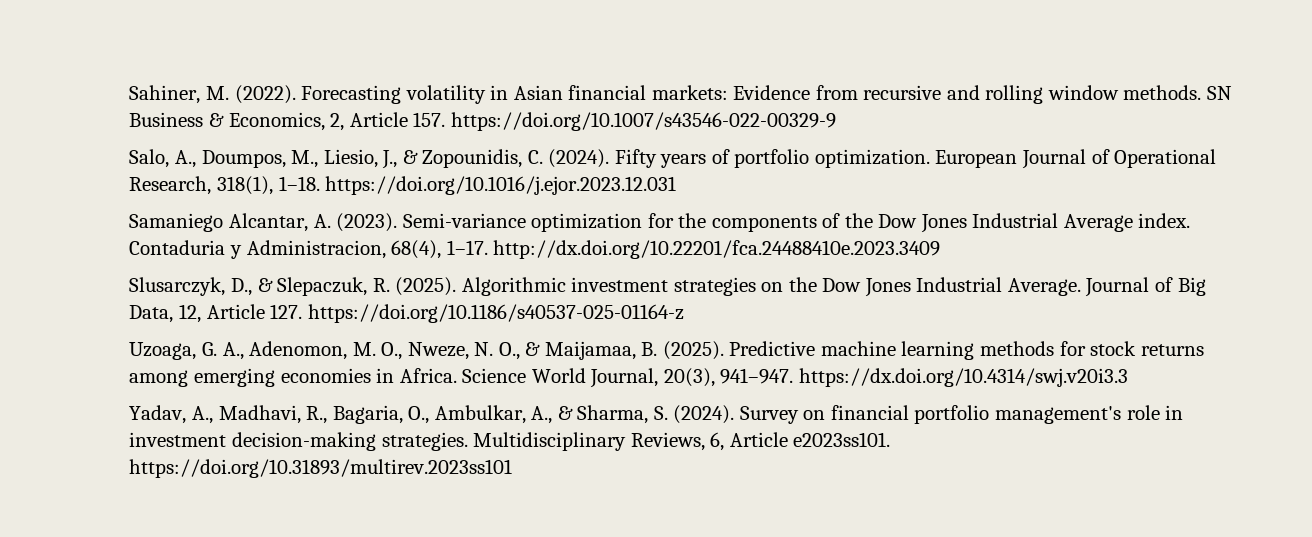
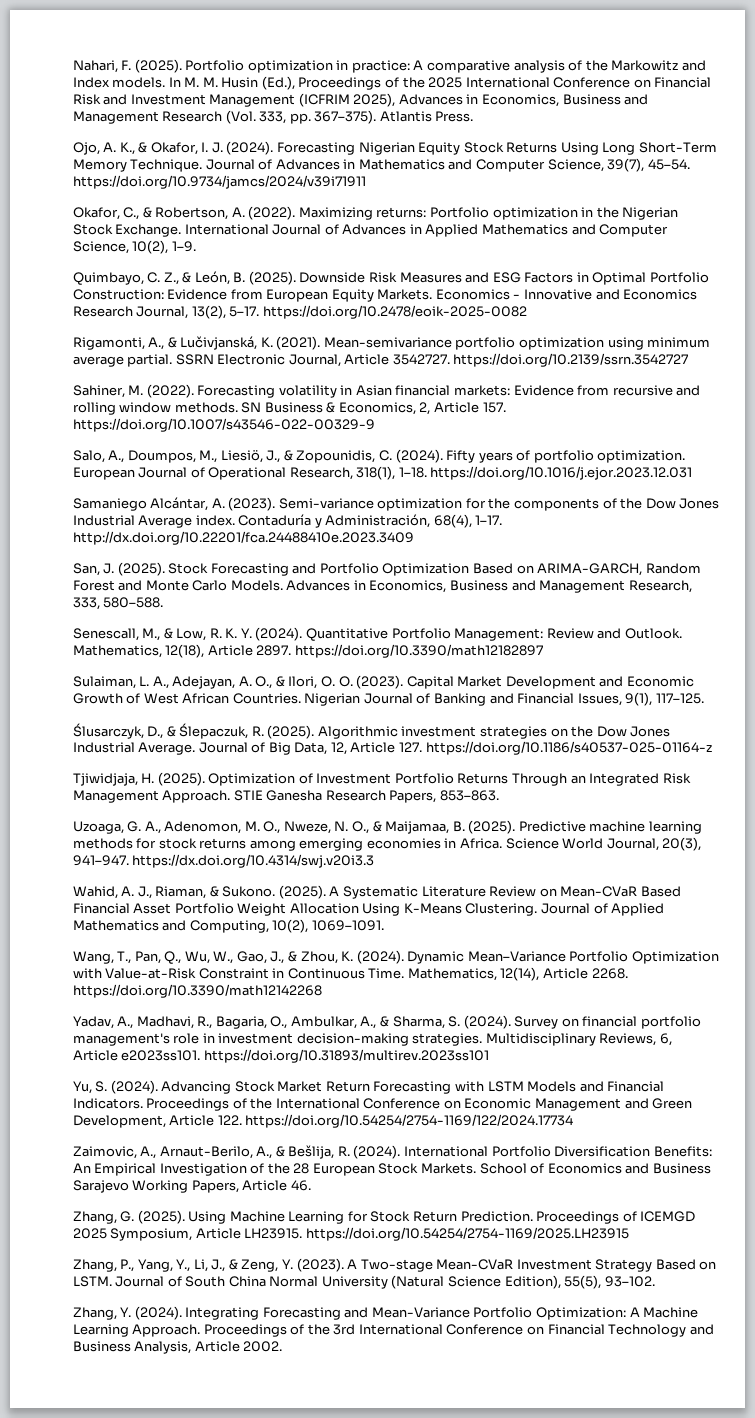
(129, 94) none -> [72,59,706,73] [72,76,712,90] [72,93,649,107] [72,110,474,124] [72,141,717,155] [72,158,690,172] [72,175,366,189] [72,206,679,220] [72,224,669,237] [72,240,196,254] [72,271,709,285] [72,289,698,302] [72,305,527,319] [72,336,711,350] [72,353,689,367] Nahari, F. (2025). Portfolio optimization in practice: A comparative analysis of the Markowitz and Index models. In M. M. Husin (Ed.), Proceedings of the 2025 International Conference on Financial Risk and Investment Management (ICFRIM 2025), Advances in Economics, Business and Management Research (Vol. 333, pp. 367–375). Atlantis Press. // Ojo, A. K., & Okafor, I. J. (2024). Forecasting Nigerian Equity Stock Returns Using Long Short-Term Memory Technique. Journal of Advances in Mathematics and Computer Science, 39(7), 45–54. https://doi.org/10.9734/jamcs/2024/v39i71911 // Okafor, C., & Robertson, A. (2022). Maximizing returns: Portfolio optimization in the Nigerian Stock Exchange. International Journal of Advances in Applied Mathematics and Computer Science, 10(2), 1–9. // Quimbayo, C. Z., & León, B. (2025). Downside Risk Measures and ESG Factors in Optimal Portfolio Construction: Evidence from European Equity Markets. Economics - Innovative and Economics Research Journal, 13(2), 5–17. https://doi.org/10.2478/eoik-2025-0082 // Rigamonti, A., & Lučivjanská, K. (2021). Mean-semivariance portfolio optimization using minimum average partial. SSRN Electronic Journal, Article 3542727. https://doi.org/10.2139/ssrn.3542727 //
[323,149,378,168] Liesio, -> [220,450,263,463] Liesiö,
[228,213,308,232] Alcantar, -> [150,497,209,511] Alcántar,
[129,240,386,259] Contaduria y Administracion, -> [238,514,431,528] Contaduría y Administración,
[129,277,226,296] Slusarczyk, -> [72,562,701,576] [72,580,692,593] [72,597,164,610] [72,627,682,641] [72,644,543,658] [72,675,694,689] [72,692,704,706] [72,723,144,739] San, J. (2025). Stock Forecasting and Portfolio Optimization Based on ARIMA-GARCH, Random Forest and Monte Carlo Models. Advances in Economics, Business and Management Research, 333, 580–588. // Senescall, M., & Low, R. K. Y. (2024). Quantitative Portfolio Management: Review and Outlook. Mathematics, 12(18), Article 2897. https://doi.org/10.3390/math12182897 // Sulaiman, L. A., Adejayan, A. O., & Ilori, O. O. (2023). Capital Market Development and Economic Growth of West African Countries. Nigerian Journal of Banking and Financial Issues, 9(1), 117–125. // Ślusarczyk,
[277,277,368,296] Slepaczuk, -> [179,723,249,739] Ślepaczuk,
(684, 313) none -> [72,772,691,786] [72,790,499,803] // Tjiwidjaja, H. (2025). Optimization of Investment Portfolio Returns Through an Integrated Risk Management Approach. STIE Ganesha Research Papers, 853–863.
(1128, 377) none -> [72,885,681,899] [72,903,665,916] [72,919,384,933] [72,950,719,964] [72,967,628,981] [72,984,322,998] // Wahid, A. J., Riaman, & Sukono. (2025). A Systematic Literature Review on Mean-CVaR Based Financial Asset Portfolio Weight Allocation Using K-Means Clustering. Journal of Applied Mathematics and Computing, 10(2), 1069–1091. // Wang, T., Pan, Q., Wu, W., Gao, J., & Zhou, K. (2024). Dynamic Mean–Variance Portfolio Optimization with Value-at-Risk Constraint in Continuous Time. Mathematics, 12(14), Article 2268. https://doi.org/10.3390/math12142268
(513, 468) none -> [72,1080,665,1094] [72,1098,693,1111] [72,1114,574,1128] [72,1145,712,1159] [72,1163,711,1176] [72,1180,311,1193] [72,1210,696,1224] [72,1227,629,1241] [72,1258,717,1272] [72,1275,655,1289] [72,1306,699,1320] [72,1324,714,1337] [72,1341,283,1354] // Yu, S. (2024). Advancing Stock Market Return Forecasting with LSTM Models and Financial Indicators. Proceedings of the International Conference on Economic Management and Green Development, Article 122. https://doi.org/10.54254/2754-1169/122/2024.17734 // Zaimovic, A., Arnaut-Berilo, A., & Bešlija, R. (2024). International Portfolio Diversification Benefits: An Empirical Investigation of the 28 European Stock Markets. School of Economics and Business Sarajevo Working Papers, Article 46. // Zhang, G. (2025). Using Machine Learning for Stock Return Prediction. Proceedings of ICEMGD 2025 Symposium, Article LH23915. https://doi.org/10.54254/2754-1169/2025.LH23915 // Zhang, P., Yang, Y., Li, J., & Zeng, Y. (2023). A Two-stage Mean-CVaR Investment Strategy Based on LSTM. Journal of South China Normal University (Natural Science Edition), 55(5), 93–102. // Zhang, Y. (2024). Integrating Forecasting and Mean-Variance Portfolio Optimization: A Machine Learning Approach. Proceedings of the 3rd International Conference on Financial Technology and Business Analysis, Article 2002.

